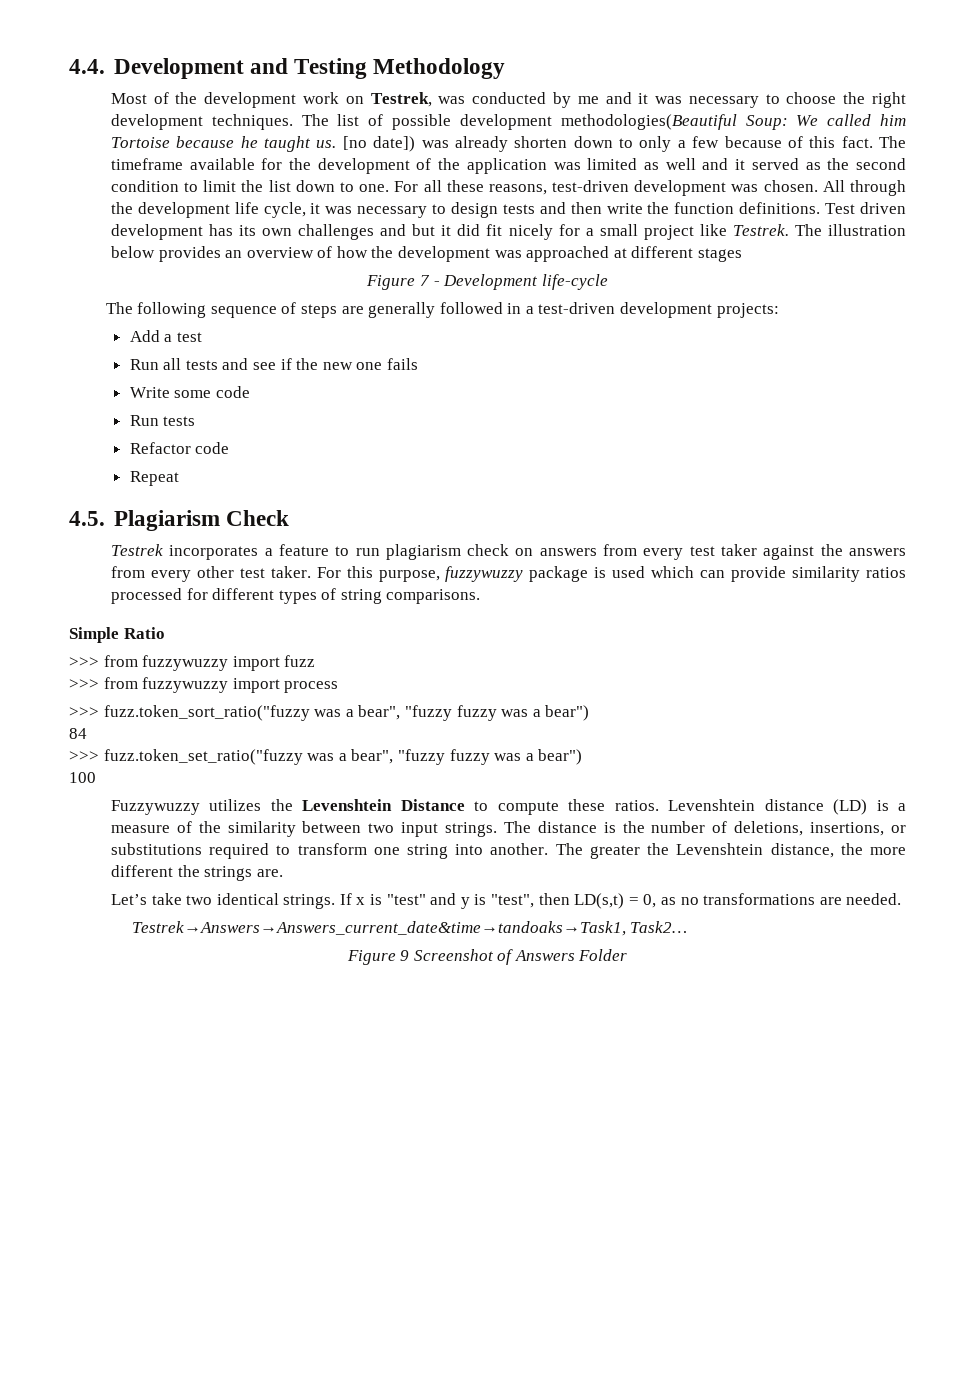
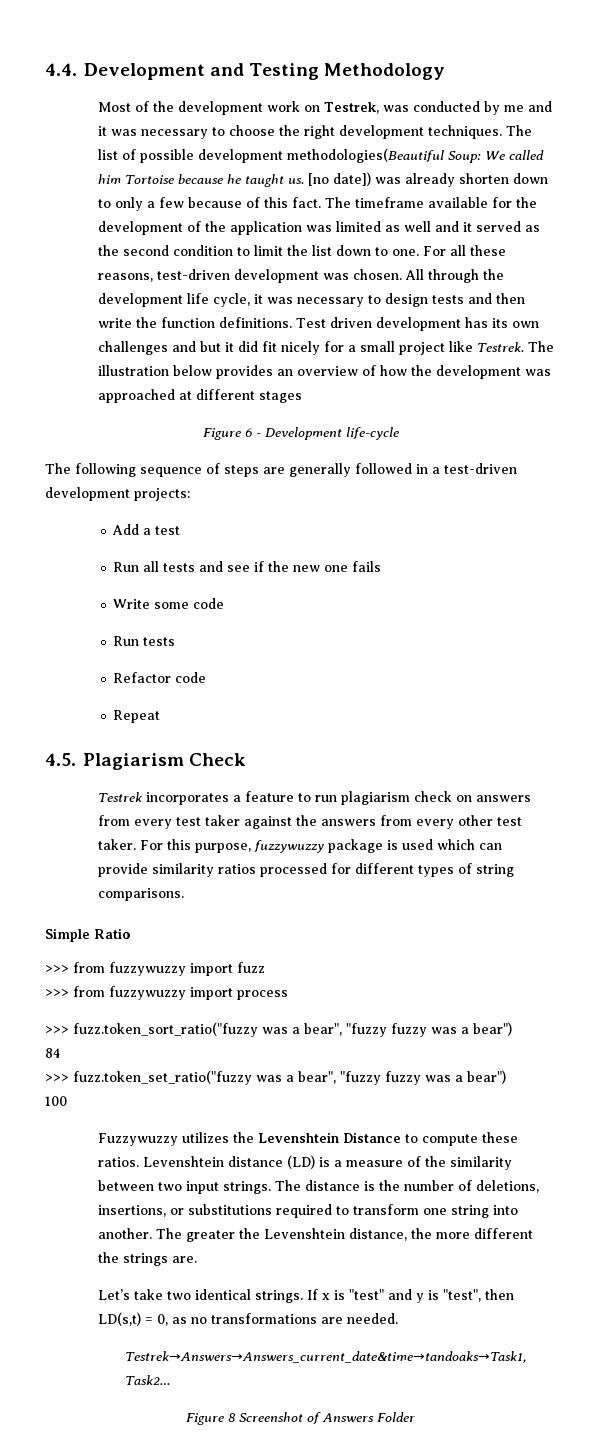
[419,275,430,286] 7 -> [244,428,252,437] 6
[400,950,410,961] 9 -> [228,1413,235,1422] 8

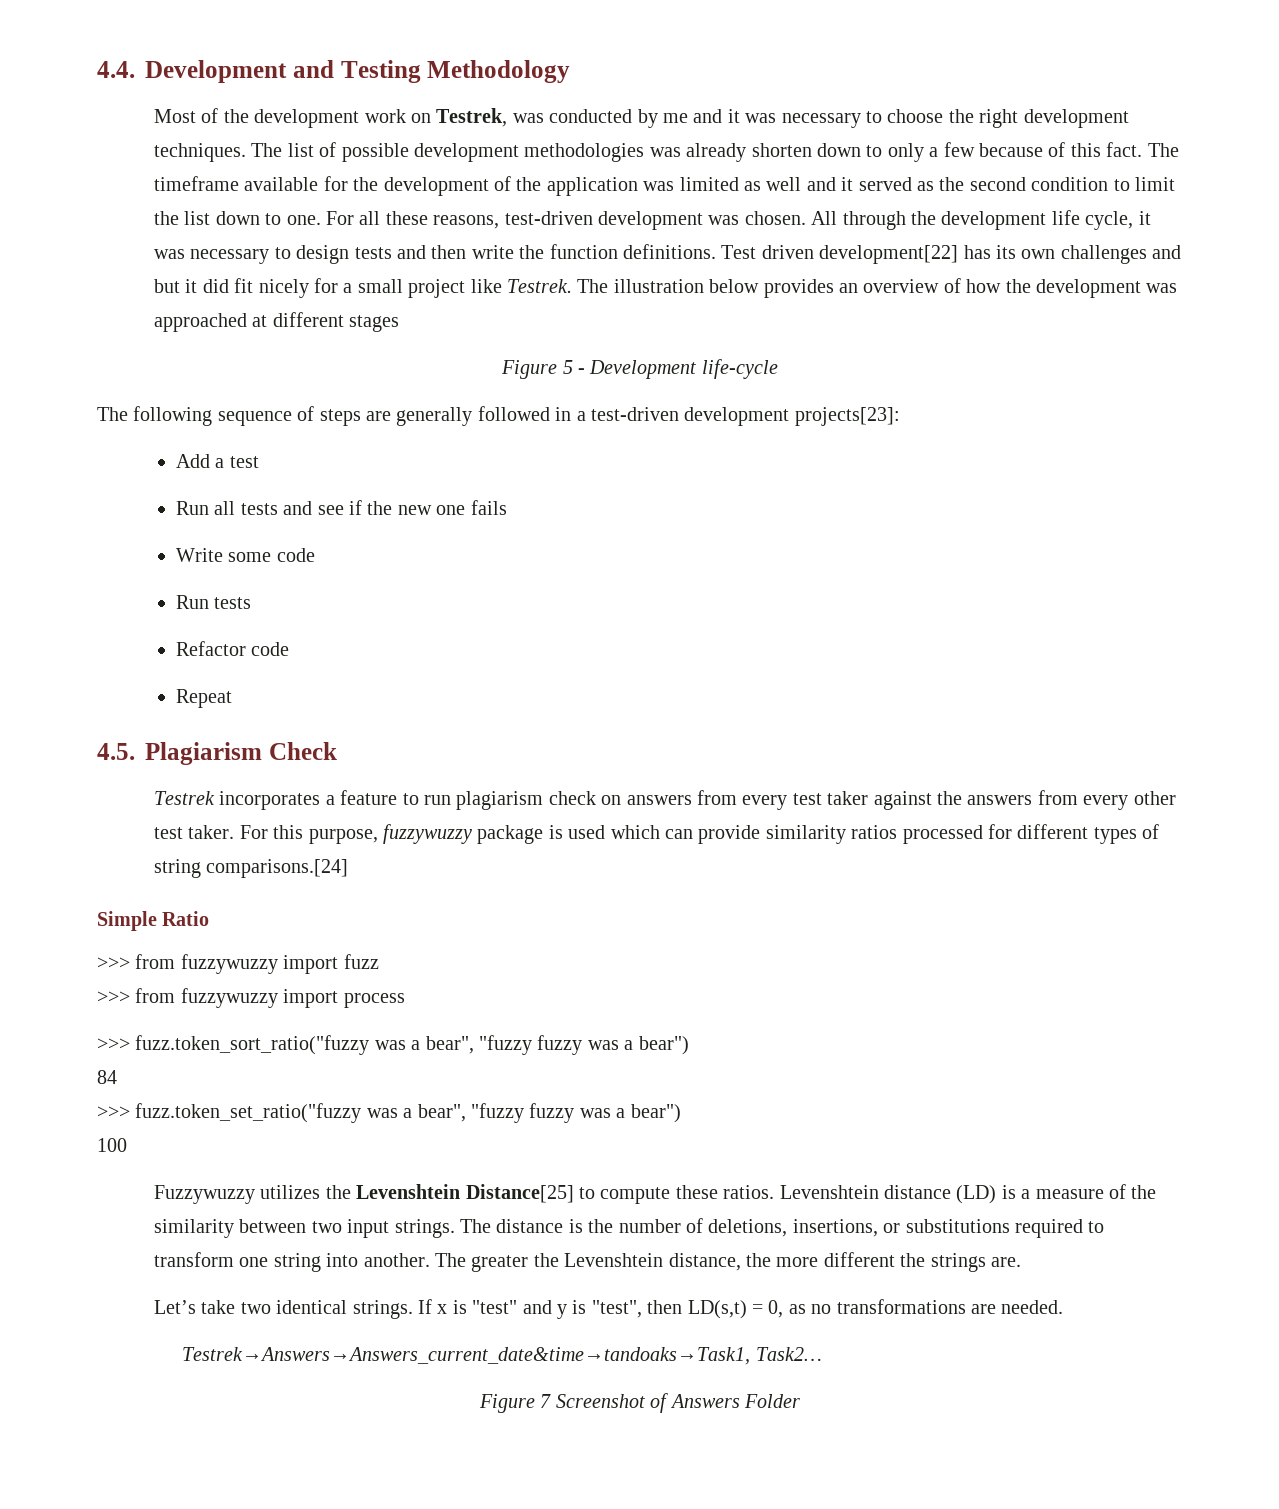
[287,148,545,163] [98,172,371,187] methodologies(Beautiful Soup: We called him Tortoise because he taught us. [no date]) -> [524,143,645,162] methodologies
[375,317,461,331] development -> [819,245,959,264] development[22]
[244,428,252,437] 6 -> [562,360,573,374] 5
[134,488,190,501] projects: -> [794,407,900,426] projects[23]:
[98,888,185,901] comparisons. -> [206,859,349,878] comparisons.[24]
[343,1132,402,1143] Distance -> [465,1184,574,1203] Distance[25]
[228,1413,235,1422] 8 -> [540,1394,552,1408] 7

